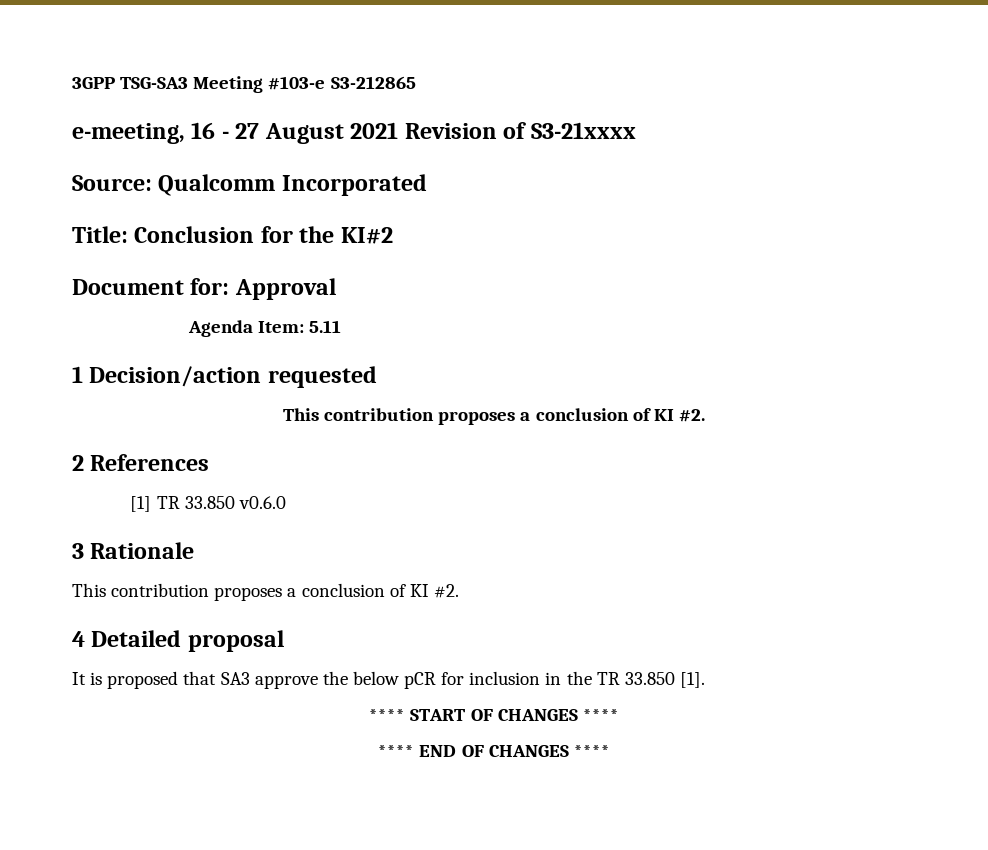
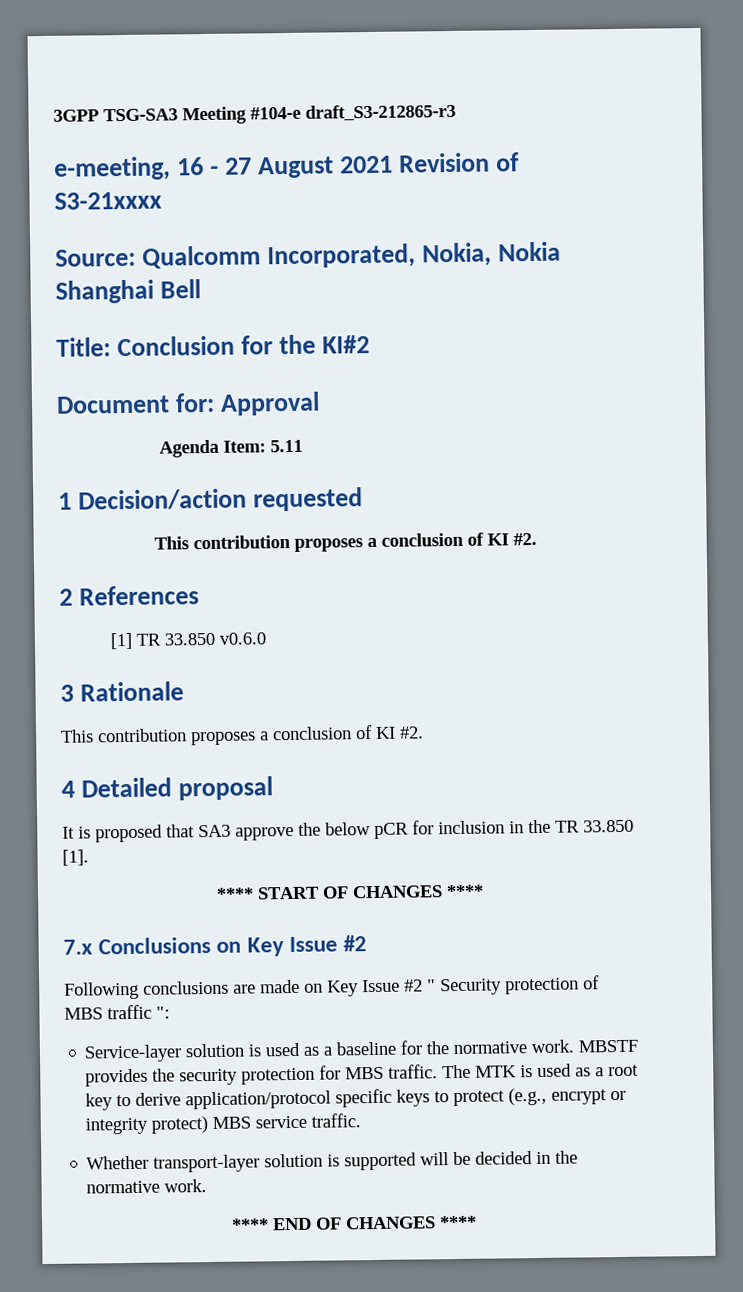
[268,76,416,90] #103-e S3-212865 -> [250,103,456,121] #104-e draft_S3-212865-r3
[281,174,427,196] Incorporated -> [267,241,562,269] [55,279,202,304] Incorporated, Nokia, Nokia Shanghai Bell
(619, 715) none -> [63,935,368,957] [64,975,600,1000] [64,1004,170,1020] [84,1039,639,1063] [85,1063,640,1087] [85,1087,627,1111] [85,1113,362,1135] [86,1150,579,1173] [86,1179,208,1194] // 7.x Conclusions on Key Issue #2 // Following conclusions are made on Key Issue #2 " Security protection of MBS traffic ": // Service-layer solution is used as a baseline for the normative work. MBSTF provides the security protection for MBS traffic. The MTK is used as a root key to derive application/protocol specific keys to protect (e.g., encrypt or integrity protect) MBS service traffic. // Whether transport-layer solution is supported will be decided in the normative work.

